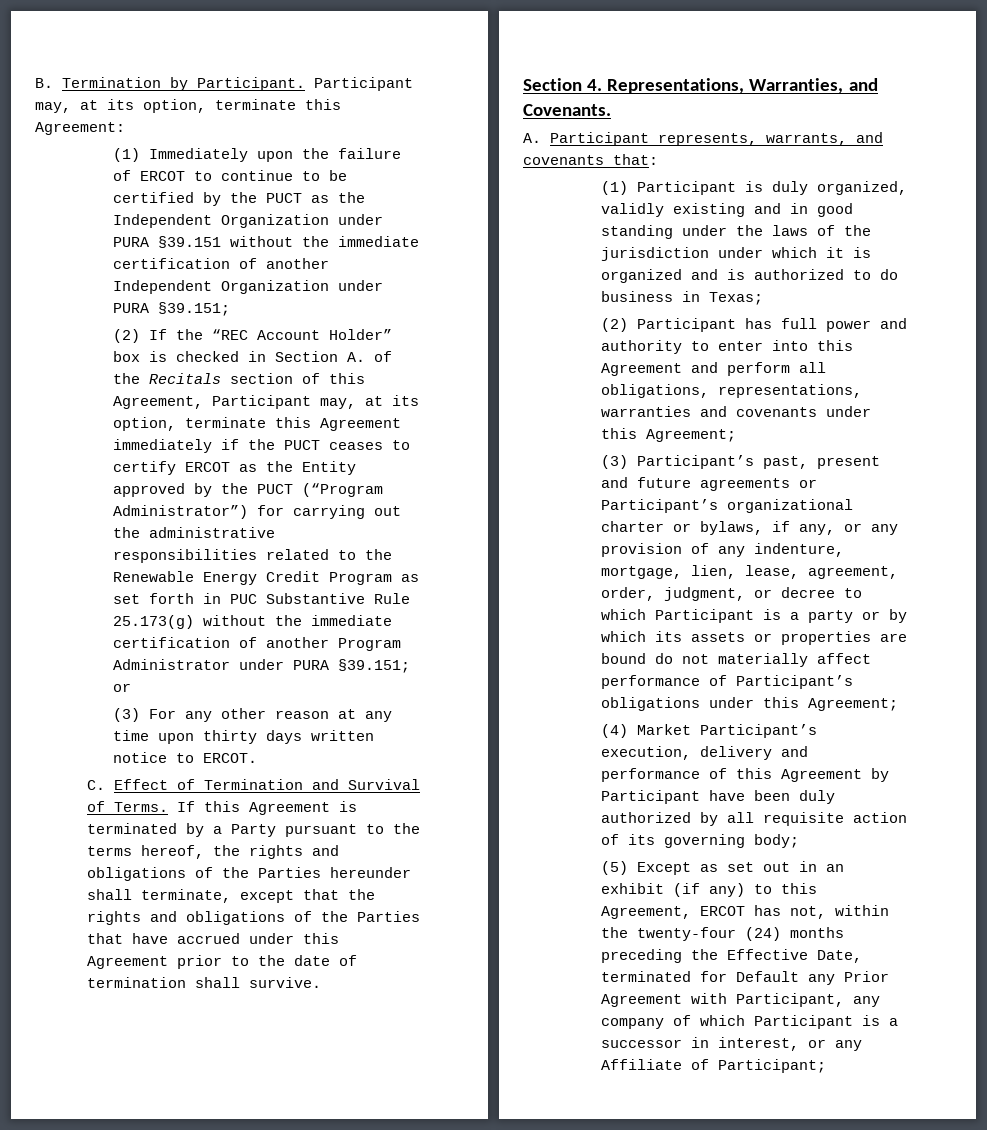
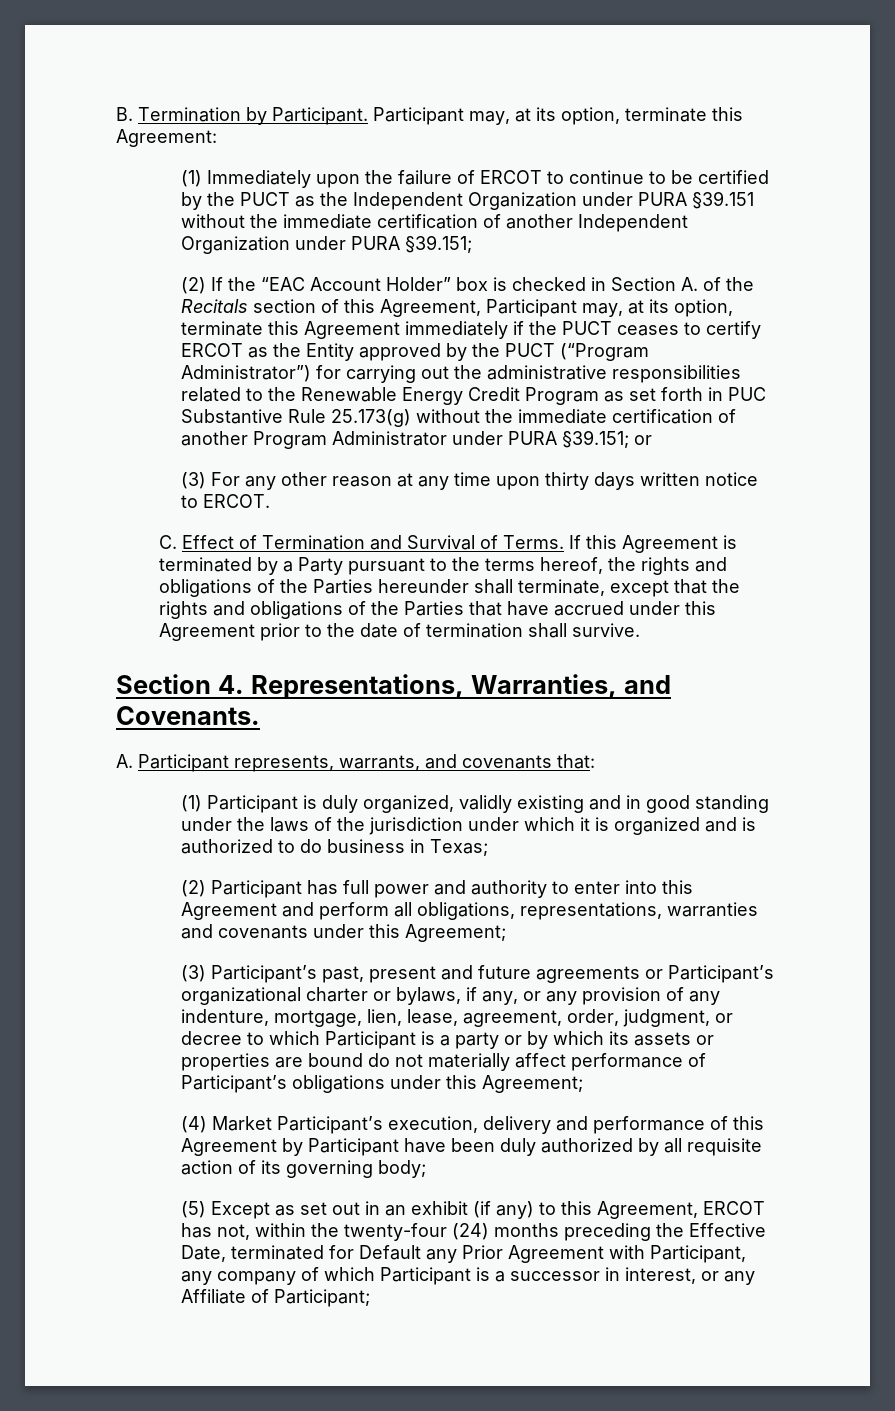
[211,329,248,340] “REC -> [261,277,306,291] “EAC

